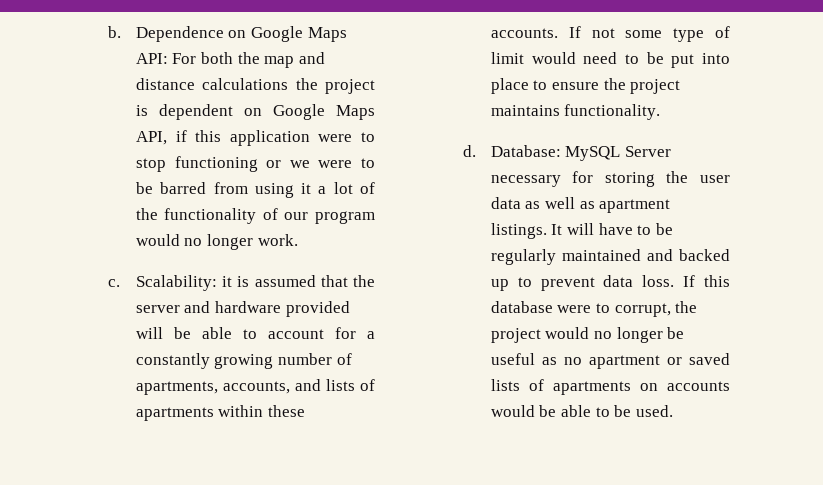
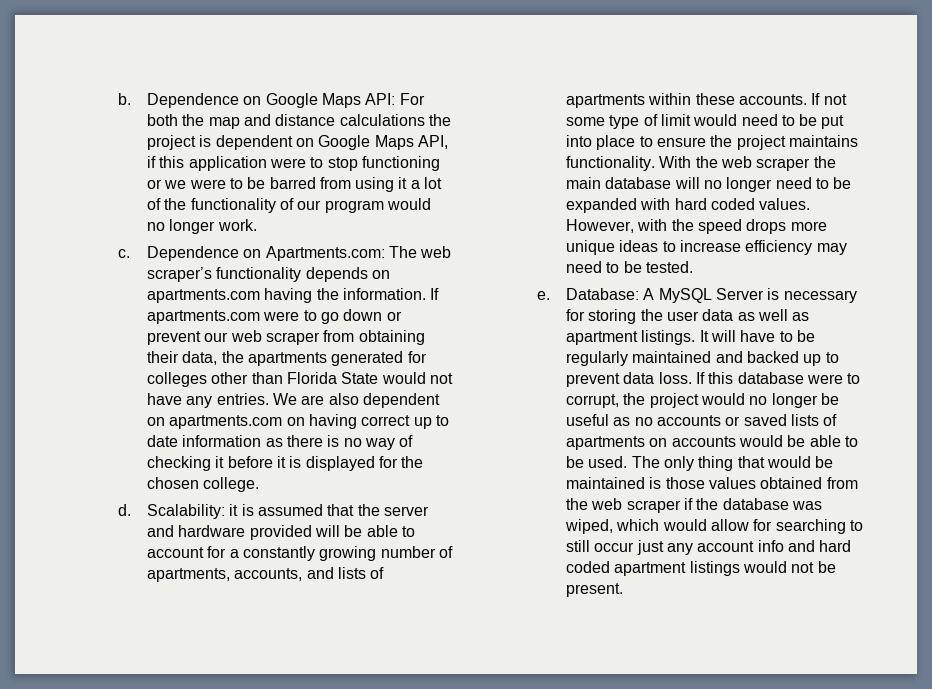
(120, 283) none -> [146,246,452,261] [146,267,390,282] [146,288,440,303] [146,309,402,324] [146,330,425,345] [146,351,427,366] [146,372,453,387] [146,393,440,408] [146,414,449,429] [146,435,414,450] [146,456,424,471] [146,477,260,492] [117,504,131,516] Dependence on Apartments.com: The web scraper’s functionality depends on apartments.com having the information. If apartments.com were to go down or prevent our web scraper from obtaining their data, the apartments generated for colleges other than Florida State would not have any entries. We are also dependent on apartments.com on having correct up to date information as there is no way of checking it before it is displayed for the chosen college. // d.
[462,145,561,157] // d. Database: -> [659,156,836,171] [565,177,852,192] [565,198,811,213] [565,219,827,234] [565,240,847,255] [565,261,693,273] [536,288,655,300] With the web scraper the main database will no longer need to be expanded with hard coded values. However, with the speed drops more unique ideas to increase efficiency may need to be tested. // e. Database: A
(672, 151) none -> [767,288,780,300] is
[588,355,660,369] apartment -> [656,415,721,426] accounts
(673, 411) none -> [631,456,834,471] [565,477,858,489] [565,498,822,513] [564,519,863,534] [565,540,852,555] [565,561,836,576] [565,583,623,597] The only thing that would be maintained is those values obtained from the web scraper if the database was wiped, which would allow for searching to still occur just any account info and hard coded apartment listings would not be present.

